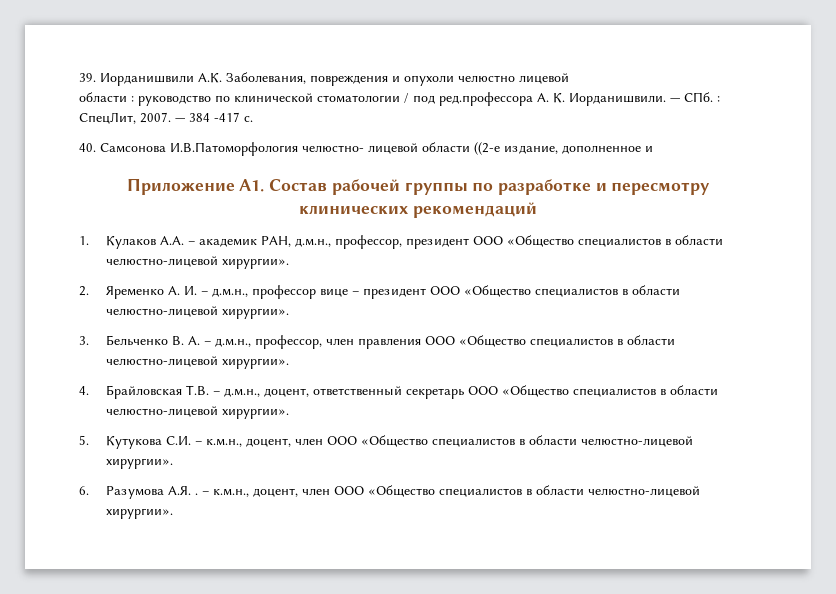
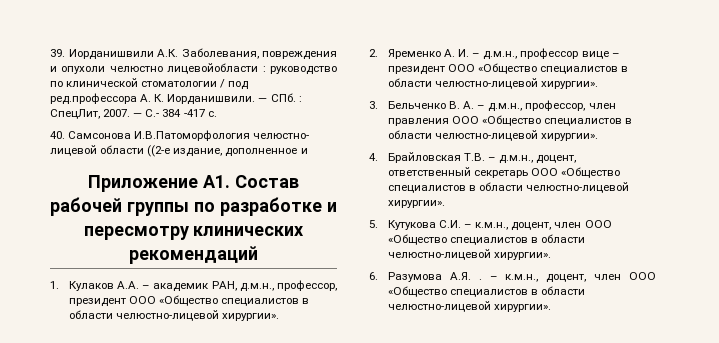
[519,73,569,84] [79,92,127,102] лицевой // области -> [167,63,259,74] лицевойобласти
(185, 120) none -> [145,109,160,117] С.-

